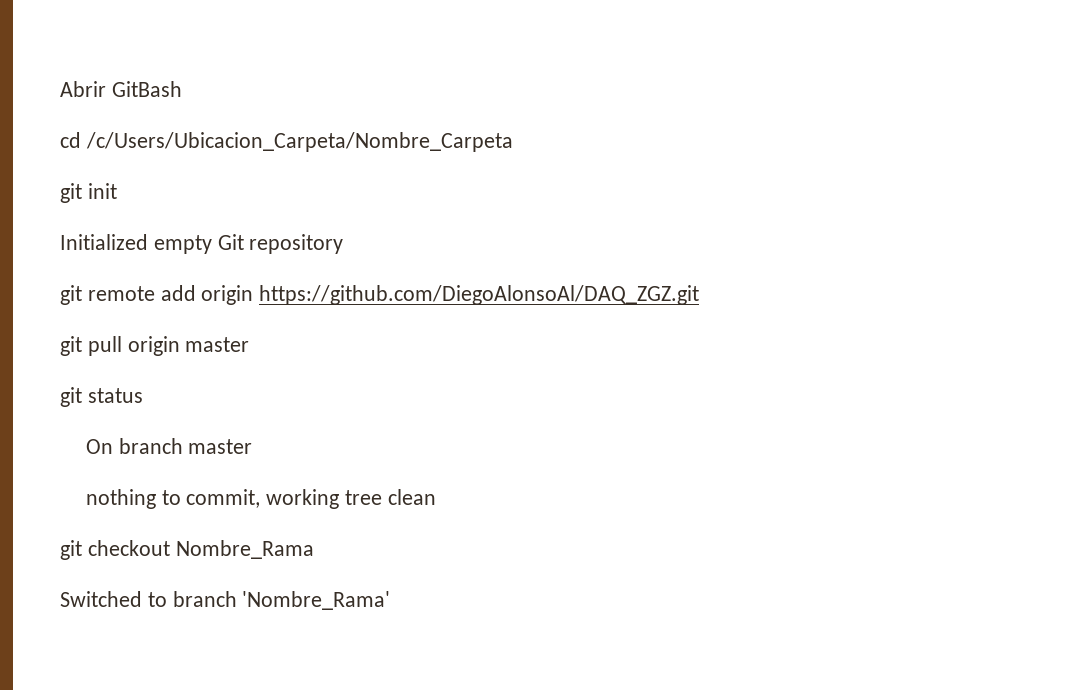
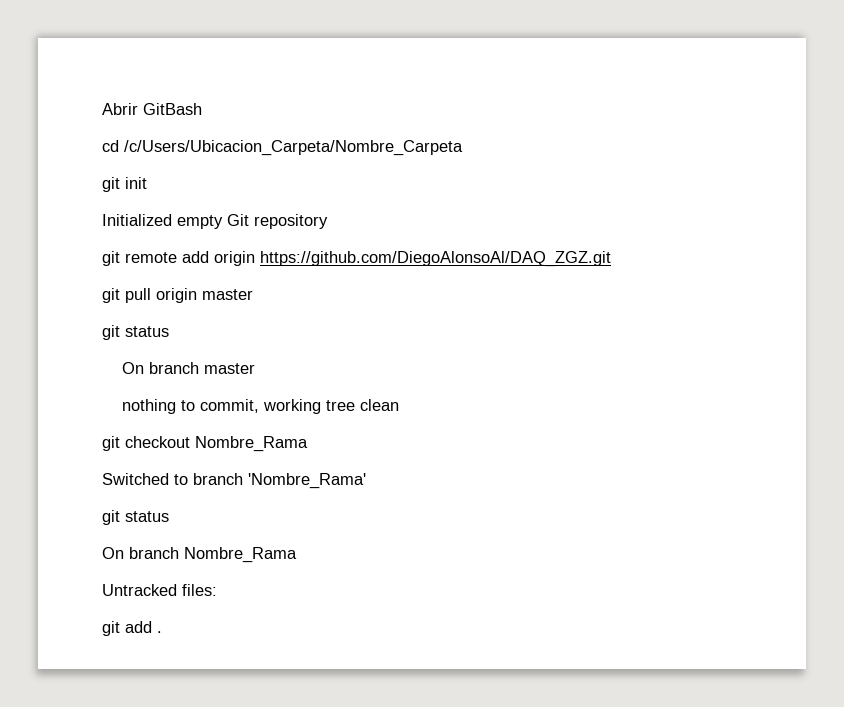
(391, 600) none -> [102,510,169,525] [102,547,297,563] [102,584,217,596] [102,621,162,636] // git status // On branch Nombre_Rama // Untracked files: // git add .

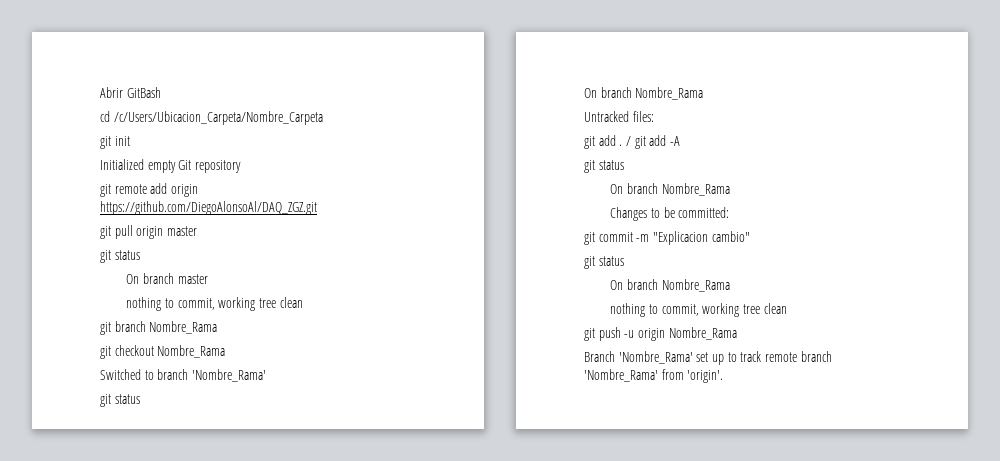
(399, 405) none -> [100,321,218,335] // git branch Nombre_Rama
(162, 632) none -> [625,135,680,149] [584,160,624,173] [610,183,730,196] [610,207,730,221] [584,231,750,245] [584,256,624,269] [610,279,730,292] [610,303,787,317] [584,327,737,341] [584,351,832,365] [584,369,724,383] / git add -A // git status // On branch Nombre_Rama // Changes to be committed: // git commit -m "Explicacion cambio" // git status // On branch Nombre_Rama // nothing to commit, working tree clean // git push -u origin Nombre_Rama // Branch 'Nombre_Rama' set up to track remote branch 'Nombre_Rama' from 'origin'.

